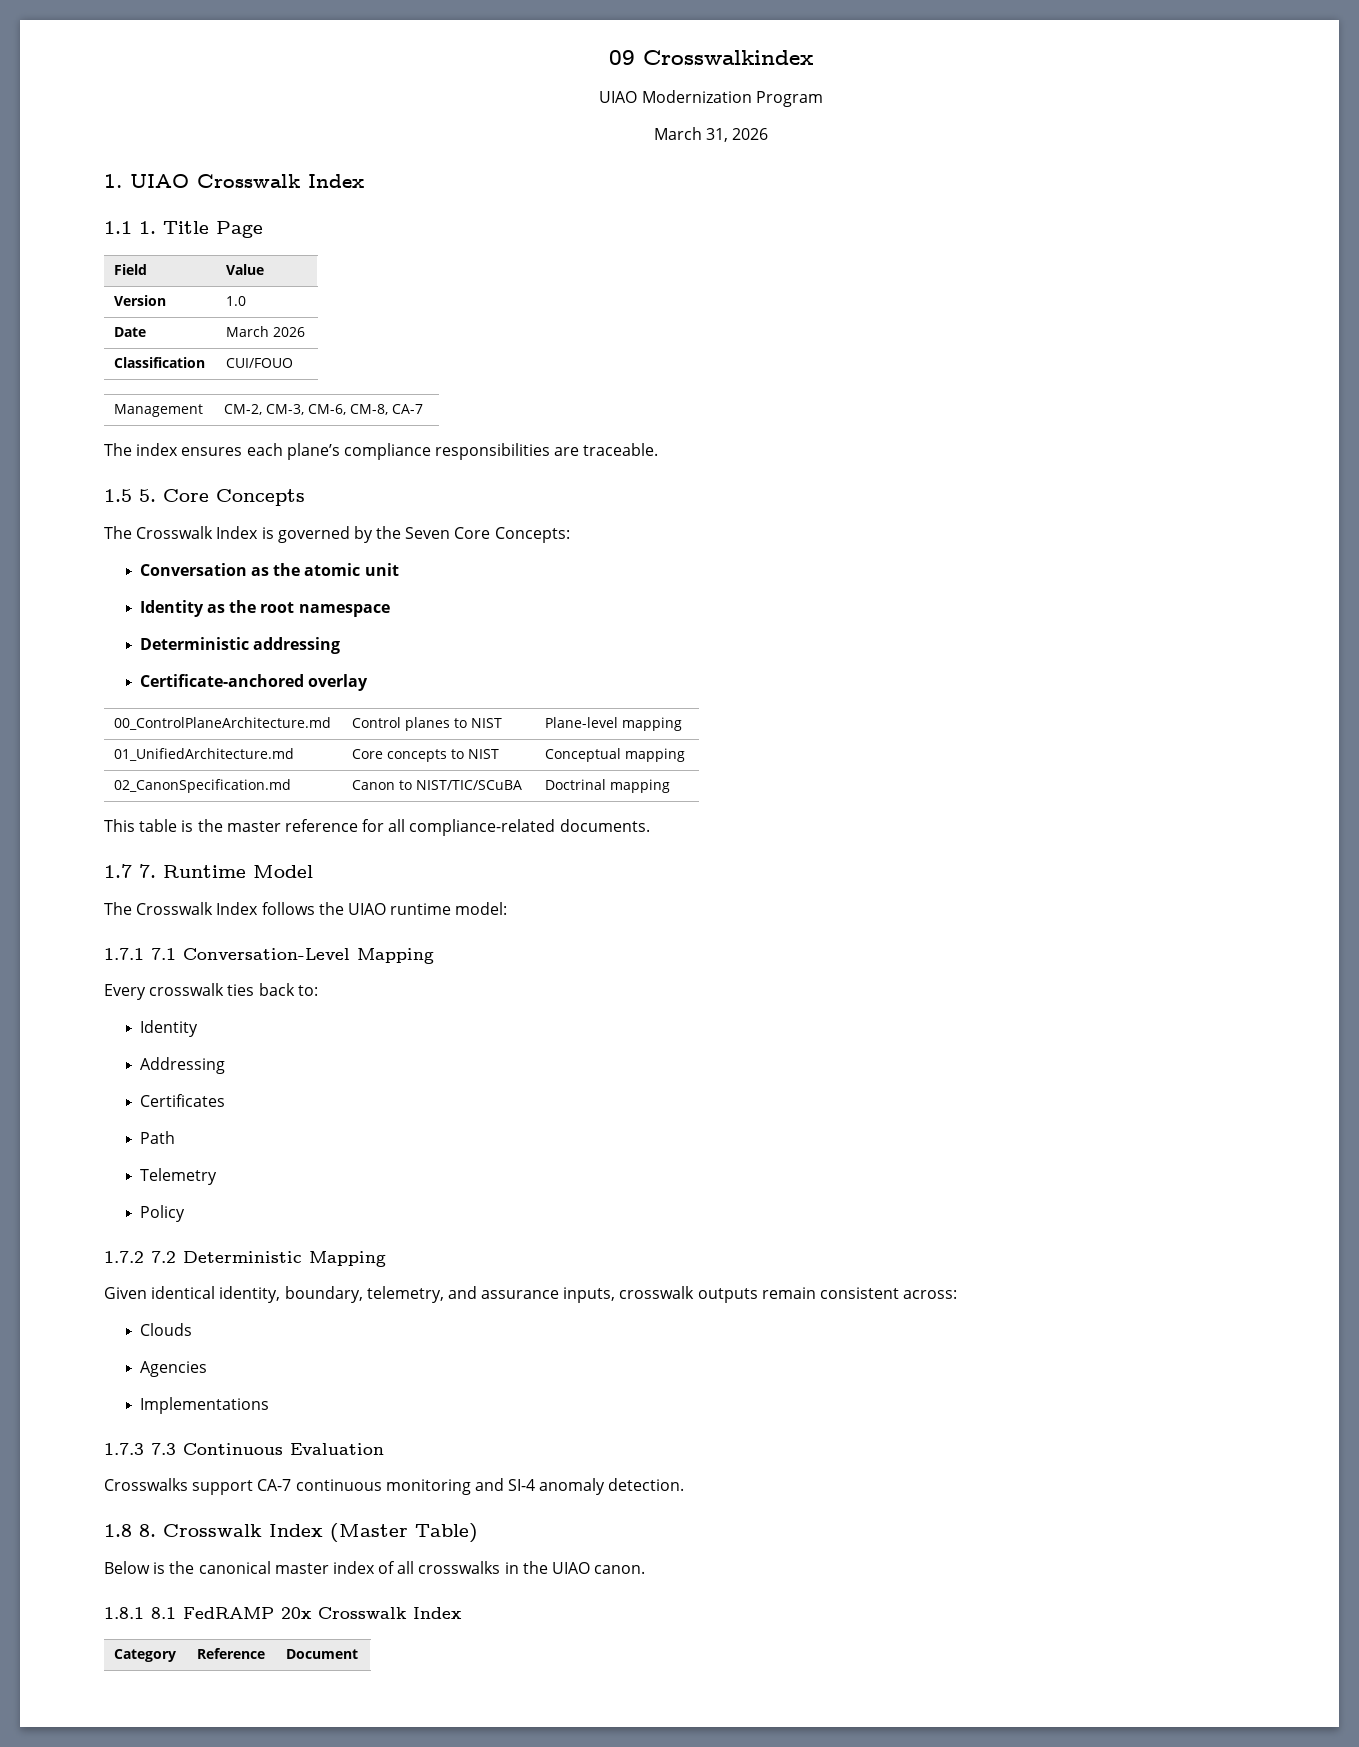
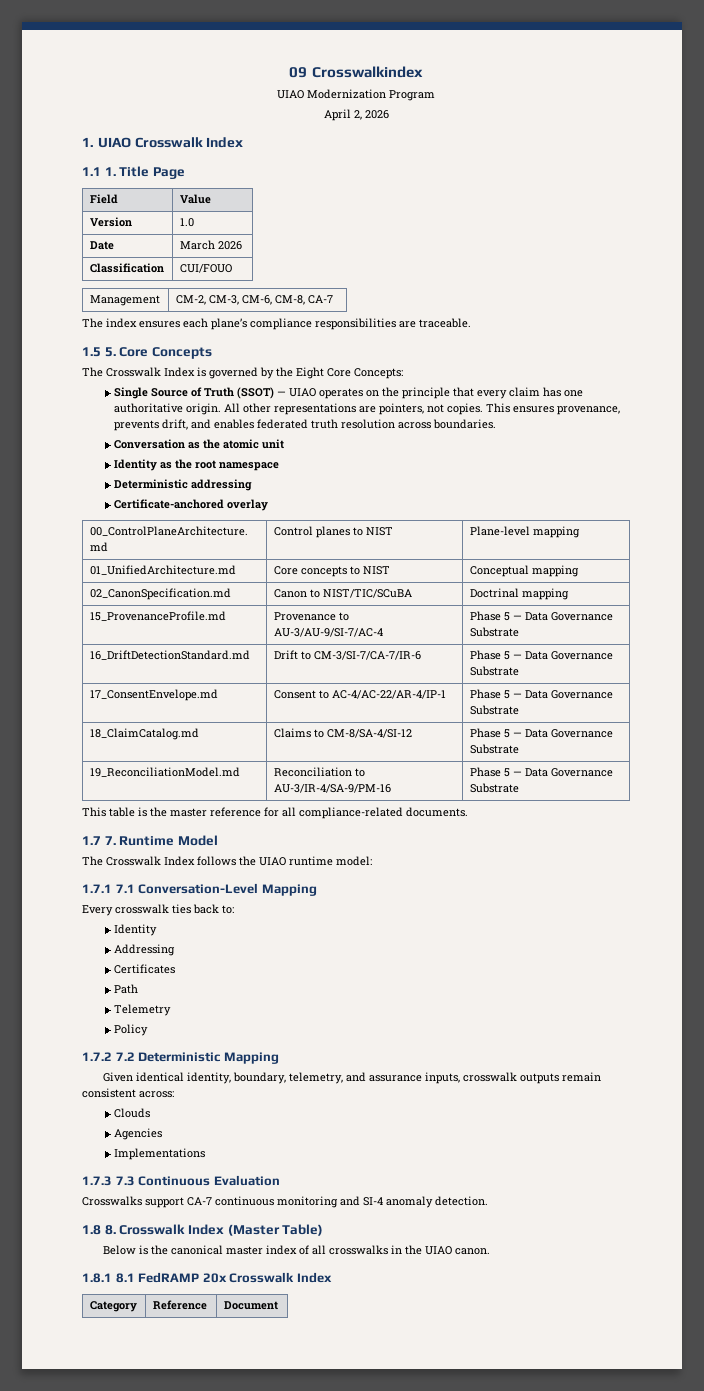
[653,127,728,142] March 31, -> [323,109,362,121] April 2,
[405,527,451,539] Seven -> [296,367,324,379] Eight
(570, 535) none -> [114,387,584,399] [114,403,621,415] [114,419,497,431] // Single Source of Truth (SSOT) — UIAO operates on the principle that every claim has one authoritative origin. All other representations are pointers, not copies. This ensures provenance, prevents drift, and enables federated truth resolution across boundaries.
(671, 786) none -> [89,611,226,621] [273,612,349,621] [273,628,383,637] [469,611,613,621] [469,627,519,637] [89,650,250,660] [273,650,421,660] [469,650,613,660] [469,666,519,676] [89,689,218,701] [273,690,446,699] [469,689,613,699] [469,705,519,715] [89,728,199,740] [273,728,412,738] [469,728,613,738] [469,744,519,754] [89,767,240,777] [273,767,365,777] [273,784,391,793] [469,767,613,777] [469,783,519,793] // 15_ProvenanceProfile.md | Provenance to AU-3/AU-9/SI-7/AC-4 | Phase 5 — Data Governance Substrate // 16_DriftDetectionStandard.md | Drift to CM-3/SI-7/CA-7/IR-6 | Phase 5 — Data Governance Substrate // 17_ConsentEnvelope.md | Consent to AC-4/AC-22/AR-4/IP-1 | Phase 5 — Data Governance Substrate // 18_ClaimCatalog.md | Claims to CM-8/SA-4/SI-12 | Phase 5 — Data Governance Substrate // 19_ReconciliationModel.md | Reconciliation to AU-3/IR-4/SA-9/PM-16 | Phase 5 — Data Governance Substrate

